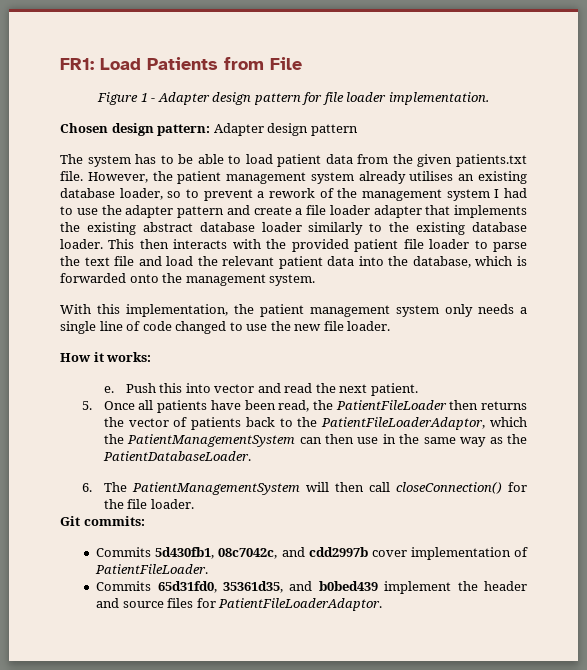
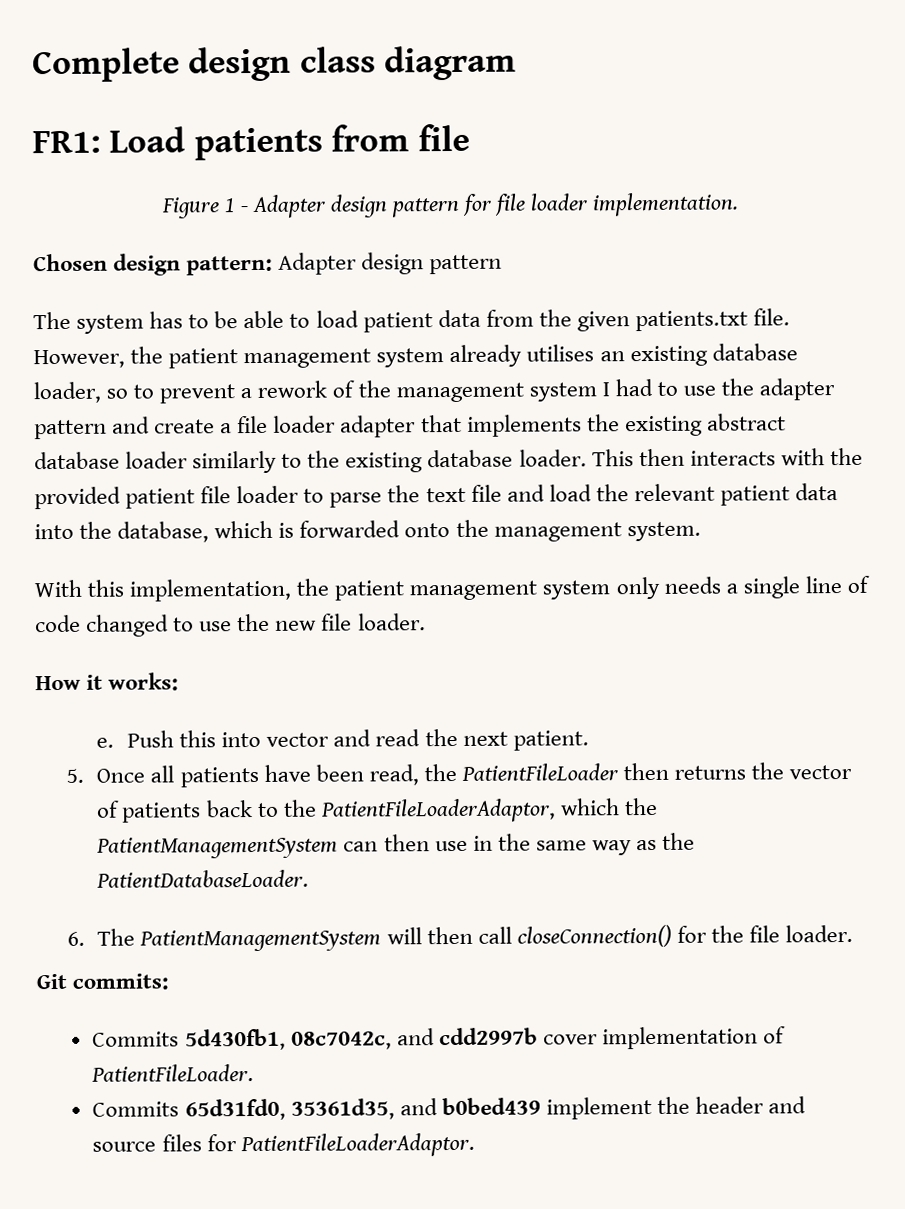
[60,57,302,70] FR1: Load Patients from File -> [32,45,517,83] [32,123,470,161] Complete design class diagram // FR1: Load patients from file

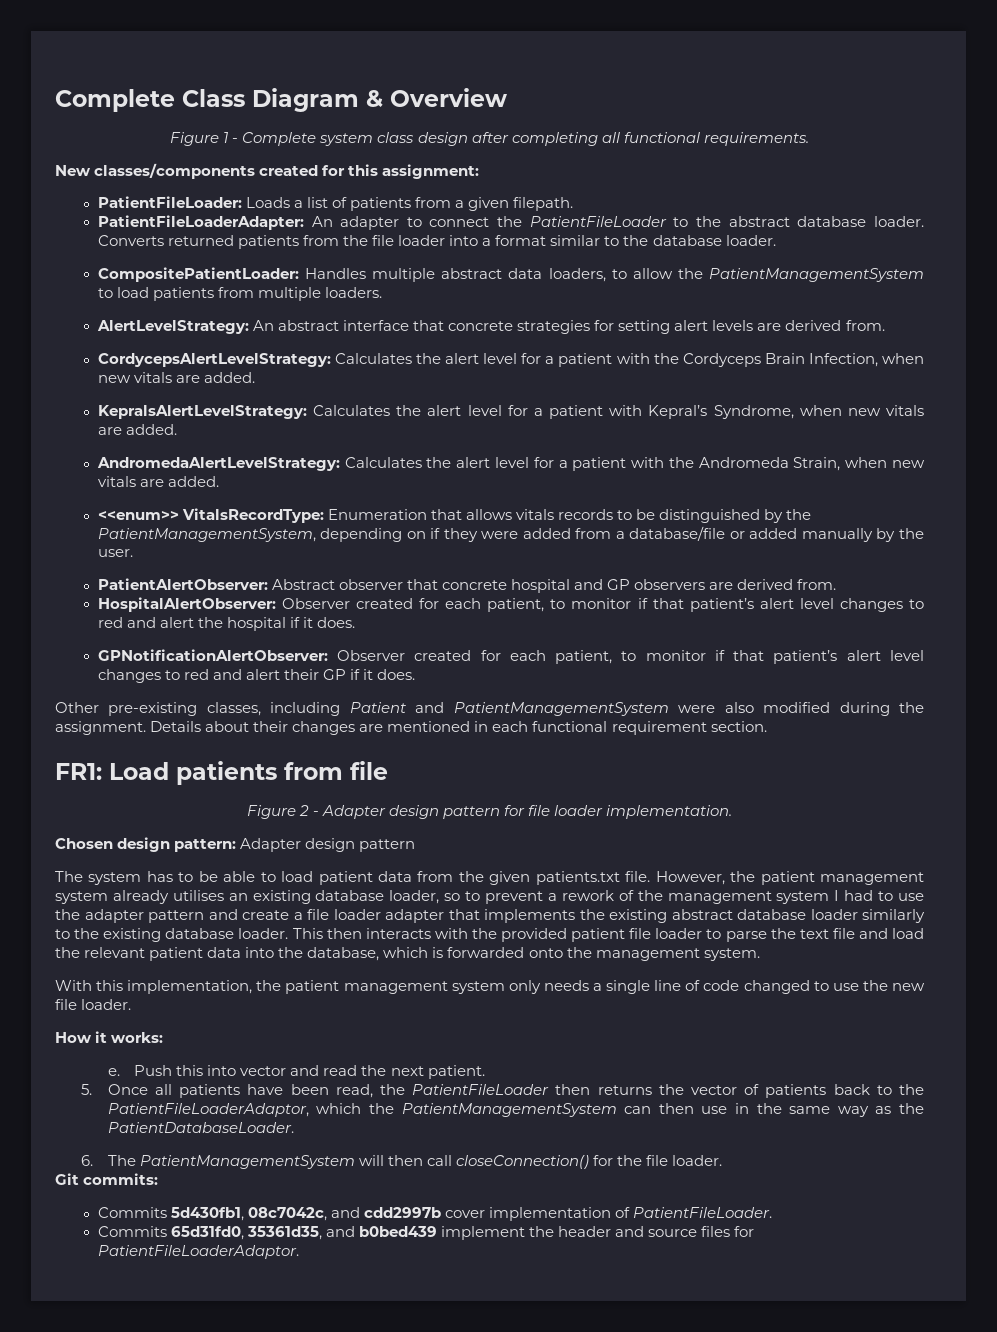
[32,45,517,83] Complete design class diagram -> [55,88,507,112] [170,132,809,146] [55,163,480,179] [97,196,574,211] [97,215,925,230] [97,235,776,249] [97,267,924,282] [97,287,383,301] [96,320,885,334] [97,353,924,367] [97,372,256,383] [97,405,924,419] [97,424,177,435] [96,457,926,471] [97,476,219,487] [97,508,812,523] [97,526,925,542] [97,549,133,557] [97,578,837,593] [97,597,925,612] [97,617,356,631] [97,649,925,664] [97,669,416,683] [55,702,925,716] [55,721,767,735] Complete Class Diagram & Overview // Figure 1 - Complete system class design after completing all functional requirements. // New classes/components created for this assignment: // PatientFileLoader: Loads a list of patients from a given filepath. // PatientFileLoaderAdapter: An adapter to connect the PatientFileLoader to the abstract database loader. Converts returned patients from the file loader into a format similar to the database loader. // CompositePatientLoader: Handles multiple abstract data loaders, to allow the PatientManagementSystem to load patients from multiple loaders. // AlertLevelStrategy: An abstract interface that concrete strategies for setting alert levels are derived from. // CordycepsAlertLevelStrategy: Calculates the alert level for a patient with the Cordyceps Brain Infection, when new vitals are added. // KepralsAlertLevelStrategy: Calculates the alert level for a patient with Kepral’s Syndrome, when new vitals are added. // AndromedaAlertLevelStrategy: Calculates the alert level for a patient with the Andromeda Strain, when new vitals are added. // <<enum>> VitalsRecordType: Enumeration that allows vitals records to be distinguished by the PatientManagementSystem, depending on if they were added from a database/file or added manually by the user. // PatientAlertObserver: Abstract observer that concrete hospital and GP observers are derived from. // HospitalAlertObserver: Observer created for each patient, to monitor if that patient’s alert level changes to red and alert the hospital if it does. // GPNotificationAlertObserver: Observer created for each patient, to monitor if that patient’s alert level changes to red and alert their GP if it does. // Other pre-existing classes, including Patient and PatientManagementSystem were also modified during the assignment. Details about their changes are mentioned in each functional requirement section.
[223,198,236,213] 1 -> [298,805,309,816] 2

